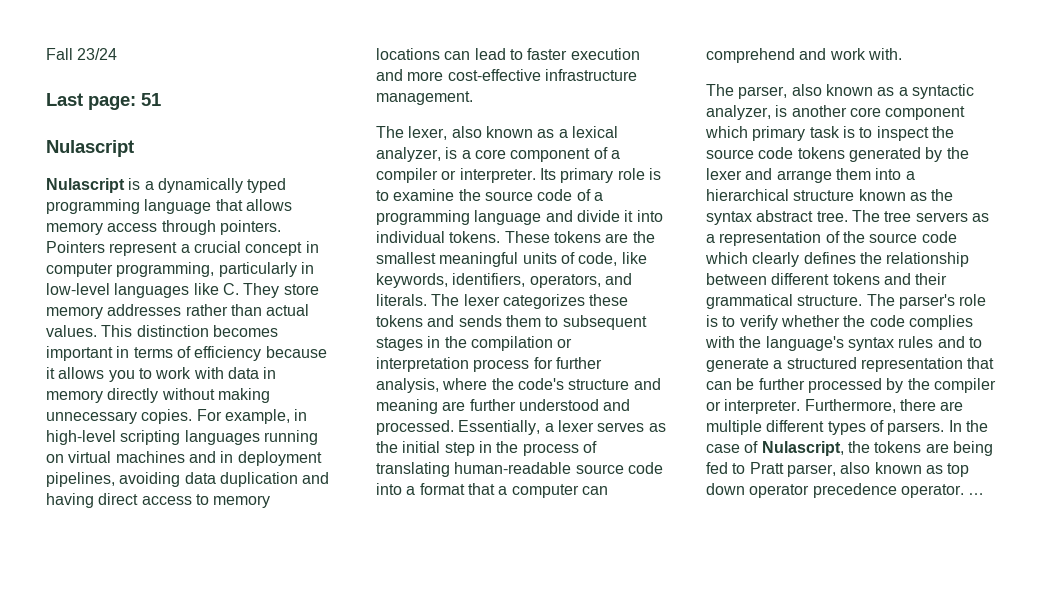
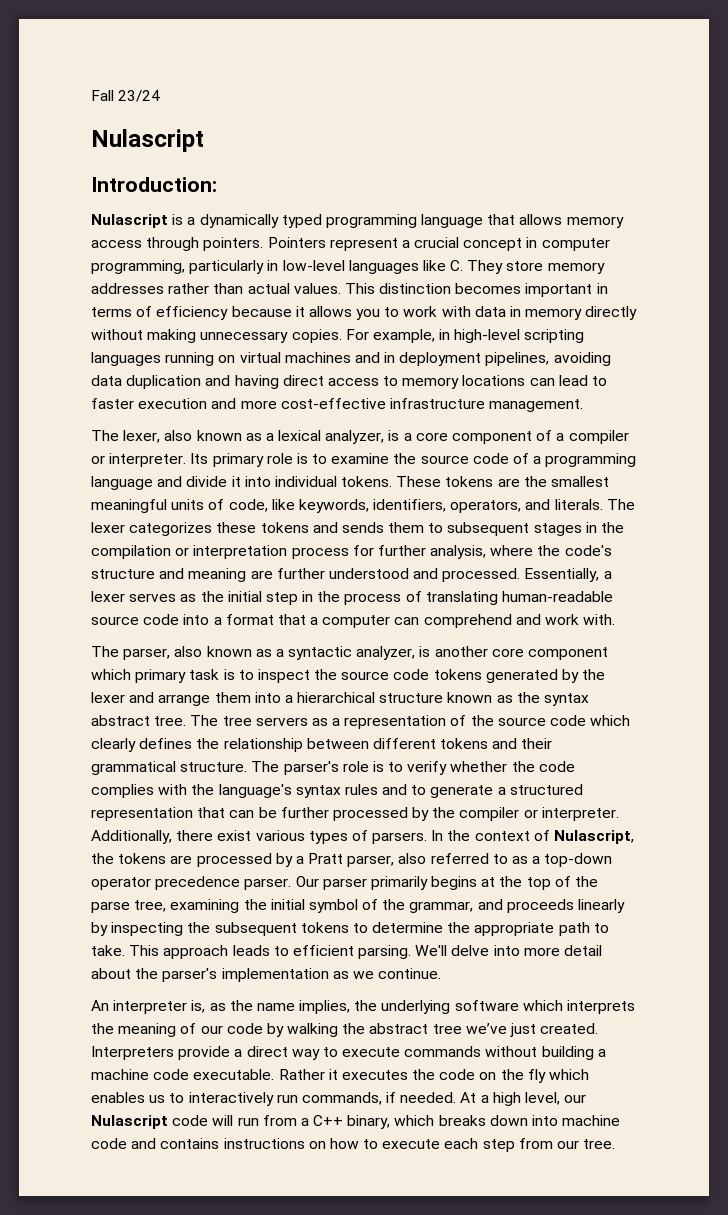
[46,93,161,110] [46,140,134,157] Last page: 51 // Nulascript -> [91,129,204,152] [91,177,217,192] Nulascript // Introduction:
[804,399,964,413] [706,420,825,435] Furthermore, there are multiple different -> [91,830,305,844] Additionally, there exist various
[706,444,740,453] case -> [474,831,530,841] context
[952,441,993,456] [706,462,970,477] [706,483,985,498] being fed to Pratt parser, also known as top down operator precedence operator. … -> [196,853,613,867] [91,876,599,890] [91,899,626,913] [91,922,609,936] [91,945,603,959] [91,968,442,982] [91,1000,636,1014] [91,1023,599,1037] [91,1046,606,1060] [91,1069,590,1083] [91,1092,587,1106] [91,1115,621,1129] [91,1138,616,1152] processed by a Pratt parser, also referred to as a top-down operator precedence parser. Our parser primarily begins at the top of the parse tree, examining the initial symbol of the grammar, and proceeds linearly by inspecting the subsequent tokens to determine the appropriate path to take. This approach leads to efficient parsing. We'll delve into more detail about the parser's implementation as we continue. // An interpreter is, as the name implies, the underlying software which interprets the meaning of our code by walking the abstract tree we’ve just created. Interpreters provide a direct way to execute commands without building a machine code executable. Rather it executes the code on the fly which enables us to interactively run commands, if needed. At a high level, our Nulascript code will run from a C++ binary, which breaks down into machine code and contains instructions on how to execute each step from our tree.

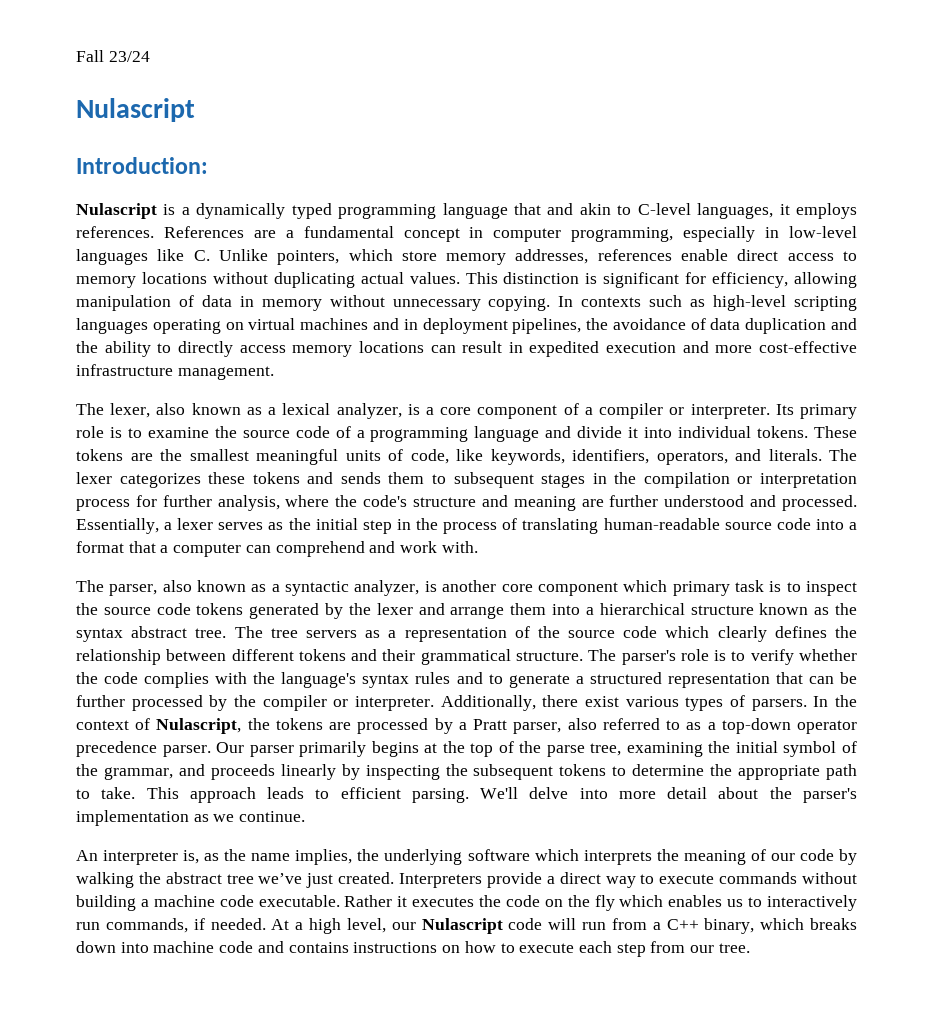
[519,214,624,228] [91,237,460,251] allows memory access through pointers. Pointers represent a crucial -> [547,203,858,219] [76,226,394,238] and akin to C-level languages, it employs references. References are a fundamental
[189,260,265,274] particularly -> [683,226,756,242] especially
[467,260,605,274] [91,283,608,297] [91,306,638,320] [91,329,451,343] They store memory addresses rather than actual values. This distinction becomes important in terms of efficiency because it allows you to work with data in memory directly without making unnecessary copies. For example, in -> [218,249,857,265] [76,272,857,288] [76,295,706,311] Unlike pointers, which store memory addresses, references enable direct access to memory locations without duplicating actual values. This distinction is significant for efficiency, allowing manipulation of data in memory without unnecessary copying. In contexts such as
[165,352,215,366] running -> [152,319,221,334] operating
[553,352,611,366] [91,375,608,389] [91,398,134,409] avoiding data duplication and having direct access to memory locations can lead to faster -> [586,318,858,334] [76,341,600,357] the avoidance of data duplication and the ability to directly access memory locations can result in expedited

